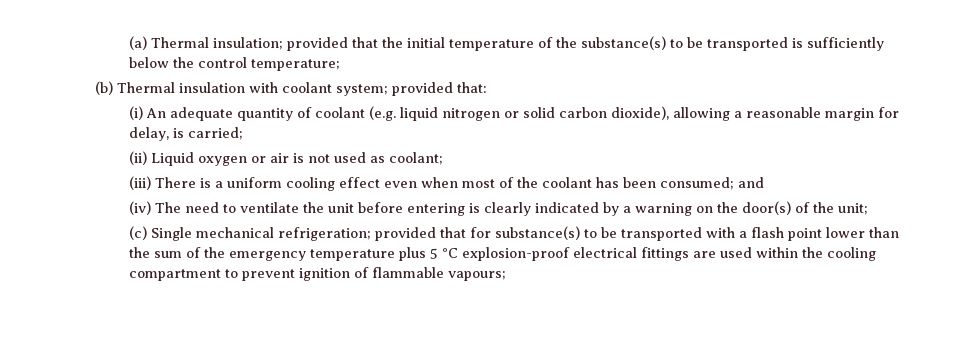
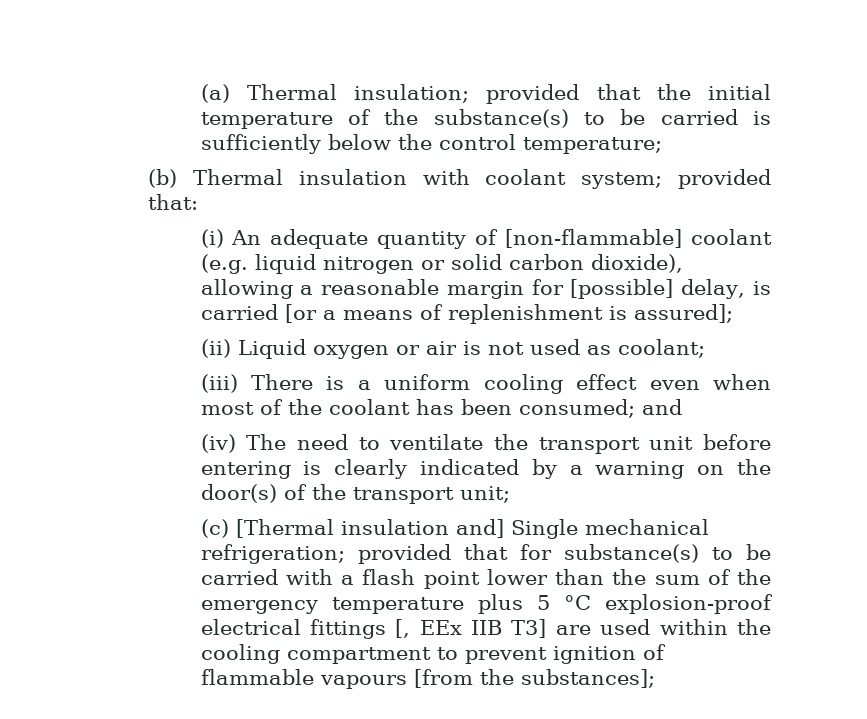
[707,37,789,51] transported -> [660,109,738,125] carried
(313, 112) none -> [505,229,683,248] [non-flammable]
(900, 112) none -> [570,279,674,299] [possible]
[188,127,244,140] carried; -> [200,304,733,324] carried [or a means of replenishment is assured];
(325, 207) none -> [538,437,640,454] transport
(835, 207) none -> [352,487,454,504] transport
(148, 233) none -> [235,519,504,538] [Thermal insulation and]
[621,227,703,241] transported -> [200,569,278,585] carried
(690, 254) none -> [395,619,547,638] [, EEx IIB T3]
[448,271,507,281] vapours; -> [319,669,655,689] vapours [from the substances];

